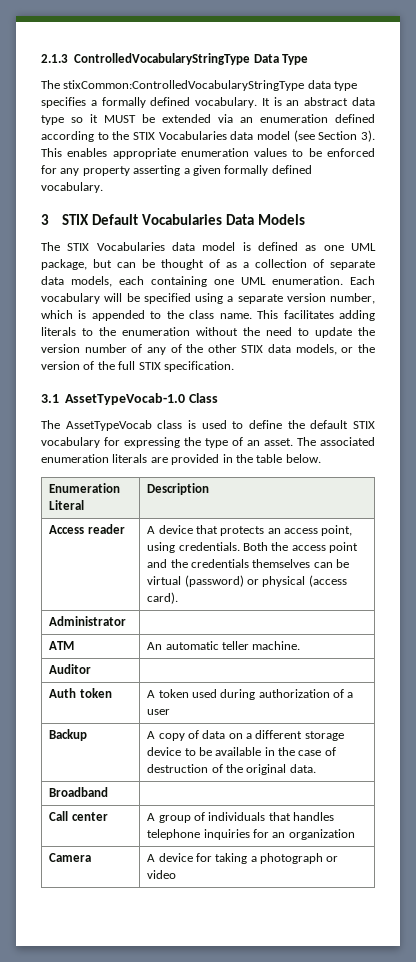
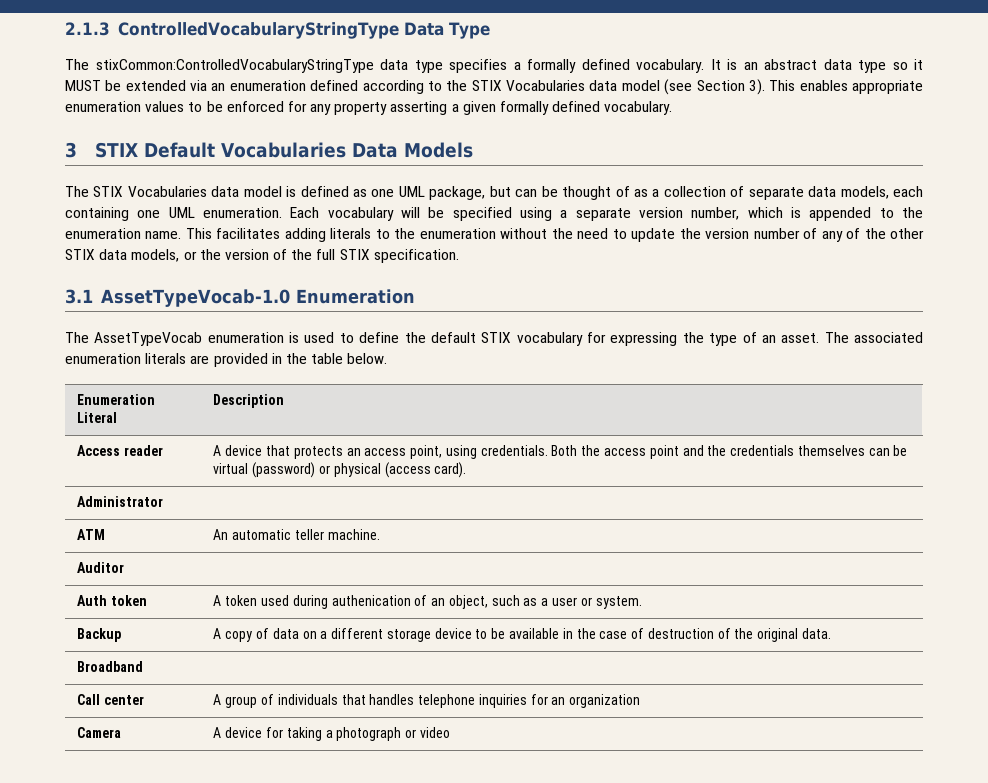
[189,310,215,319] class -> [65,228,141,239] enumeration
[189,393,219,403] Class -> [295,289,415,304] Enumeration
[157,420,183,429] class -> [207,332,284,343] enumeration
[258,689,345,698] authorization of -> [331,595,538,609] authenication of an object, such as
(171, 712) none -> [580,596,642,609] or system.

